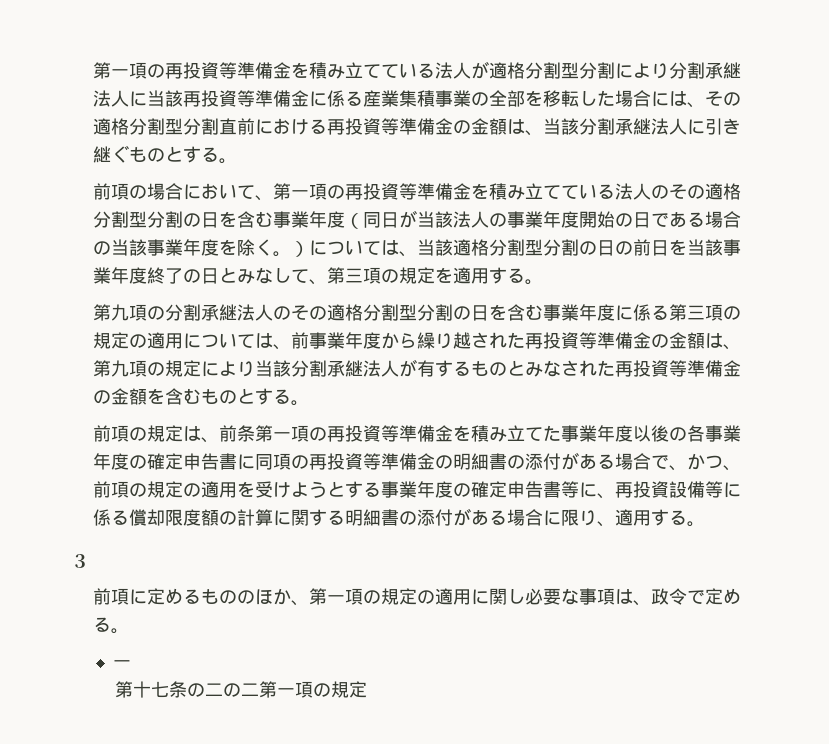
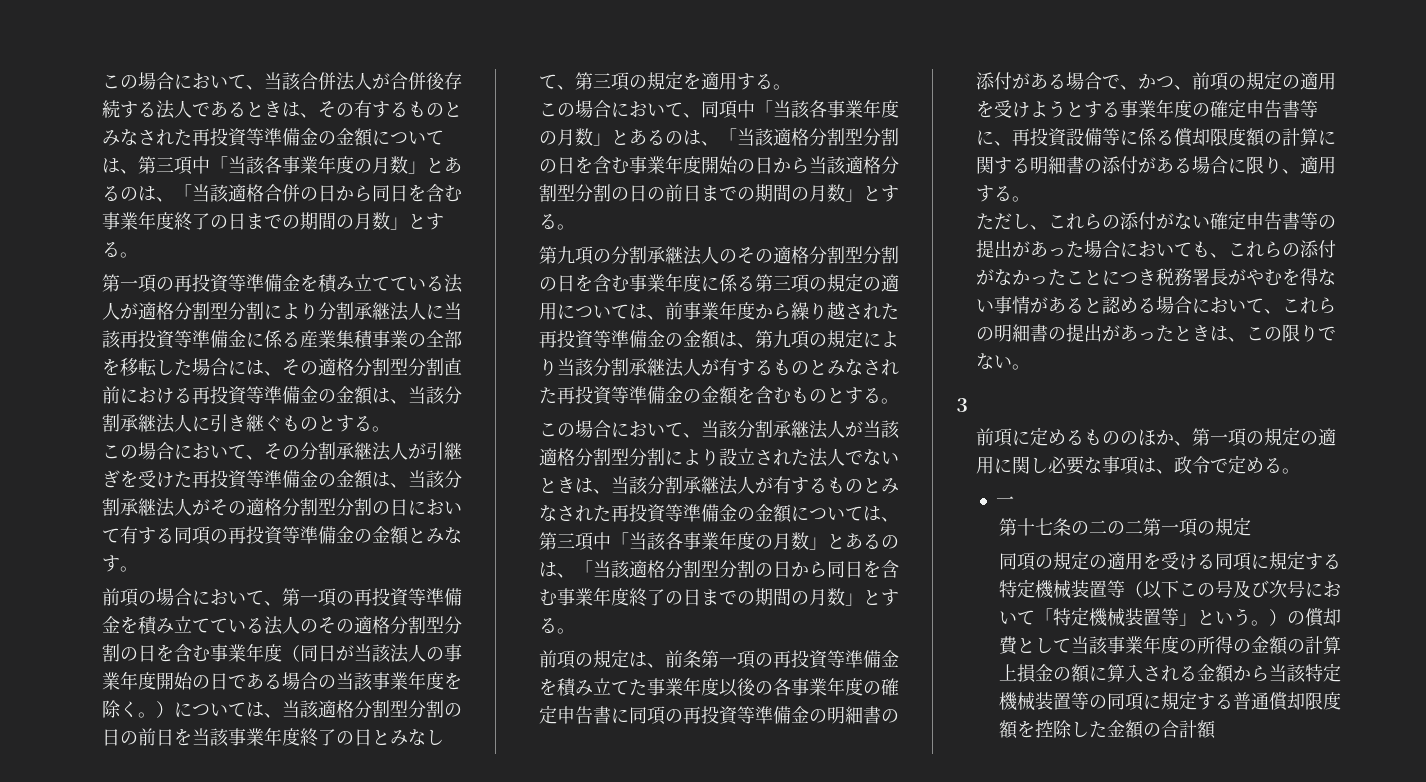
(93, 70) none -> [102,72,463,91] [102,100,463,119] [102,128,445,147] [102,155,463,175] [102,184,463,203] [102,211,445,231] [102,242,139,258] この場合において、当該合併法人が合併後存続する法人であるときは、その有するものとみなされた再投資等準備金の金額については、第三項中「当該各事業年度の月数」とあるのは、「当該適格合併の日から同日を含む事業年度終了の日までの期間の月数」とする。 //
(238, 161) none -> [102,442,463,461] [102,470,463,489] [102,498,463,517] [102,526,463,545] [102,555,139,572] // この場合において、その分割承継法人が引継ぎを受けた再投資等準備金の金額は、当該分割承継法人がその適格分割型分割の日において有する同項の再投資等準備金の金額とみなす。
(544, 282) none -> [539,99,900,119] [539,128,900,147] [539,155,900,175] [539,184,900,202] [539,214,576,230] // この場合において、同項中「当該各事業年度の月数」とあるのは、「当該適格分割型分割の日を含む事業年度開始の日から当該適格分割型分割の日の前日までの期間の月数」とする。
(310, 403) none -> [539,420,901,439] [539,448,900,467] [539,476,900,495] [539,504,900,523] [539,531,900,551] [539,560,900,579] [539,587,900,607] [539,618,576,634] // この場合において、当該分割承継法人が当該適格分割型分割により設立された法人でないときは、当該分割承継法人が有するものとみなされた再投資等準備金の金額については、第三項中「当該各事業年度の月数」とあるのは、「当該適格分割型分割の日から同日を含む事業年度終了の日までの期間の月数」とする。
(706, 524) none -> [976,211,1337,230] [976,240,1337,258] [976,268,1337,286] [976,296,1337,314] [976,324,1337,342] [976,353,1031,370] // ただし、これらの添付がない確定申告書等の提出があった場合においても、これらの添付がなかったことにつき税務署長がやむを得ない事情があると認める場合において、これらの明細書の提出があったときは、この限りでない。
(368, 689) none -> [999,551,1342,571] [999,579,1342,599] [999,607,1342,627] [999,635,1342,655] [999,663,1342,683] [999,691,1342,711] [999,720,1217,739] // 同項の規定の適用を受ける同項に規定する特定機械装置等（以下この号及び次号において「特定機械装置等」という。）の償却費として当該事業年度の所得の金額の計算上損金の額に算入される金額から当該特定機械装置等の同項に規定する普通償却限度額を控除した金額の合計額

